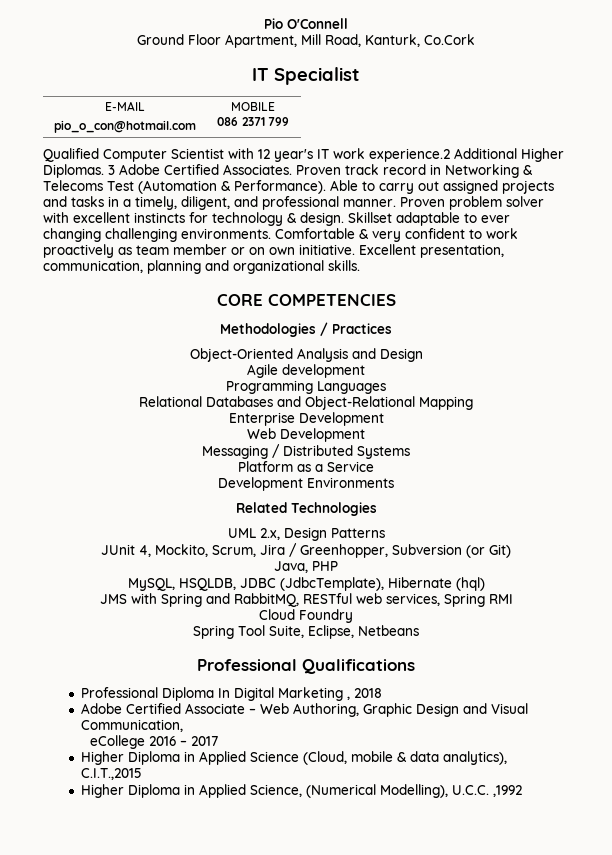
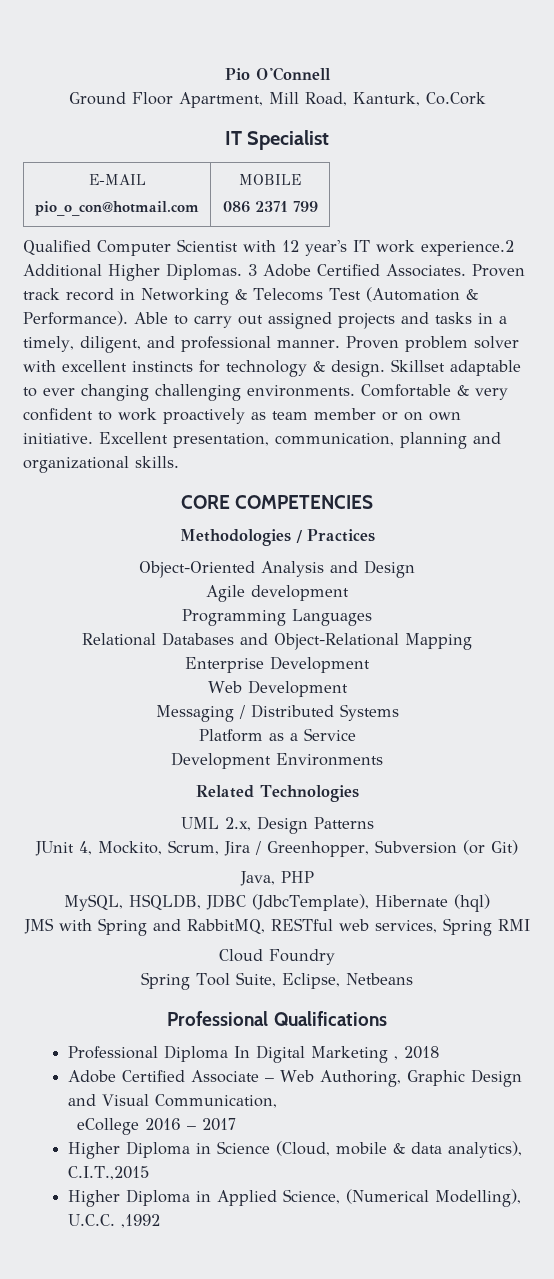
[199,751,247,765] Applied -> (212, 1148) none

